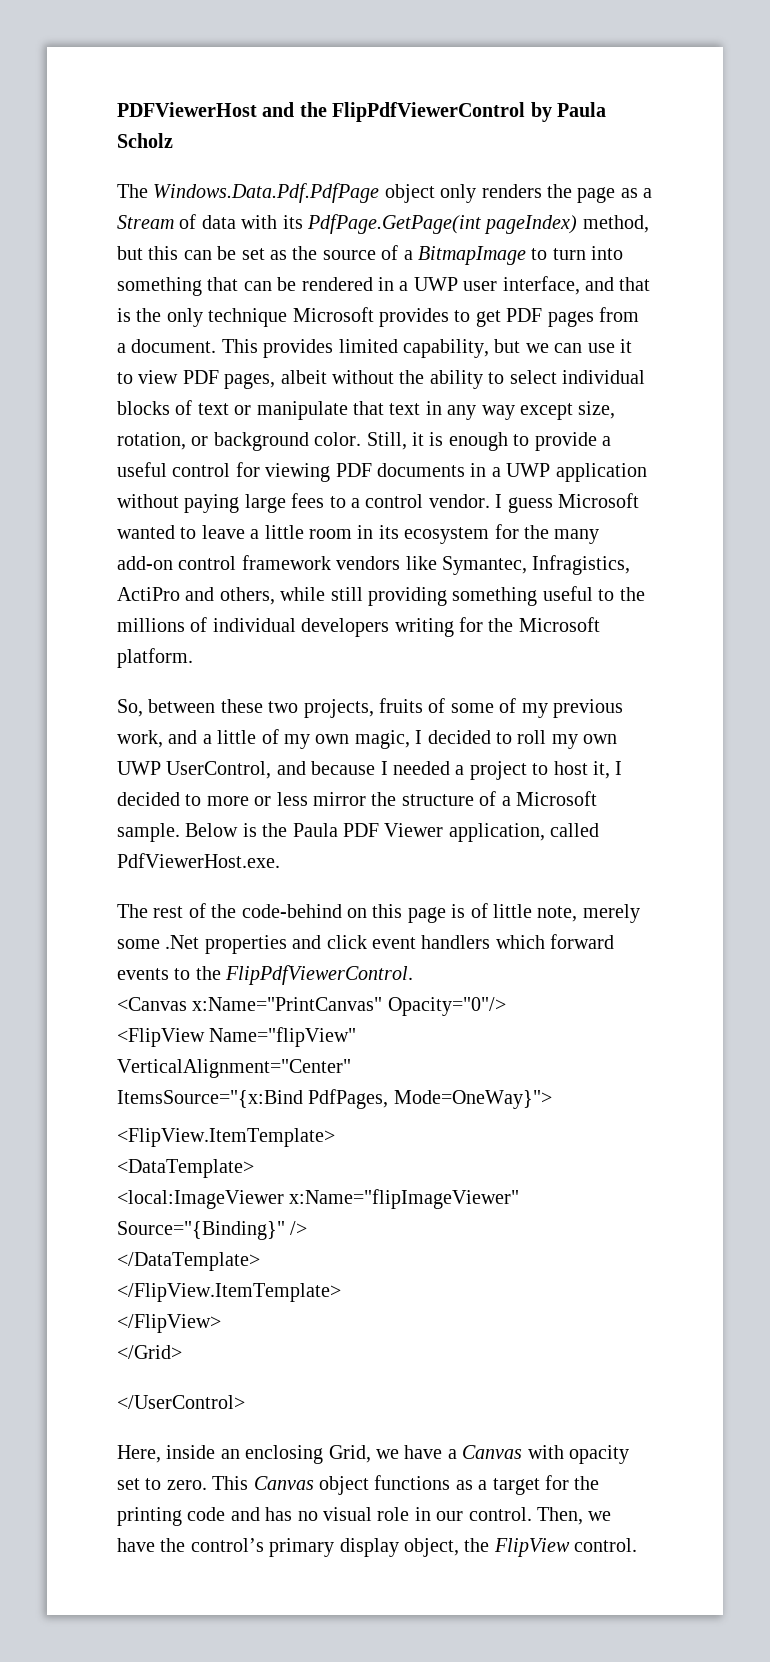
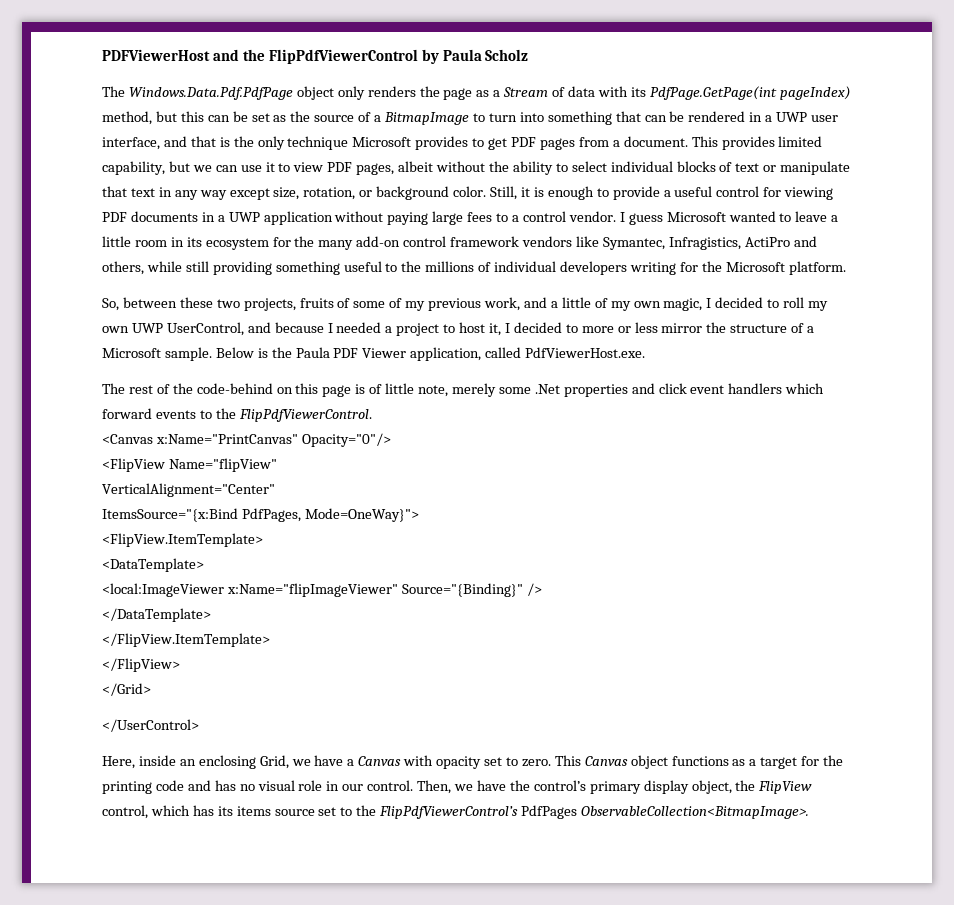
[574,1538,638,1552] control. -> [102,805,810,819] control, which has its items source set to the FlipPdfViewerControl’s PdfPages ObservableCollection<BitmapImage>.

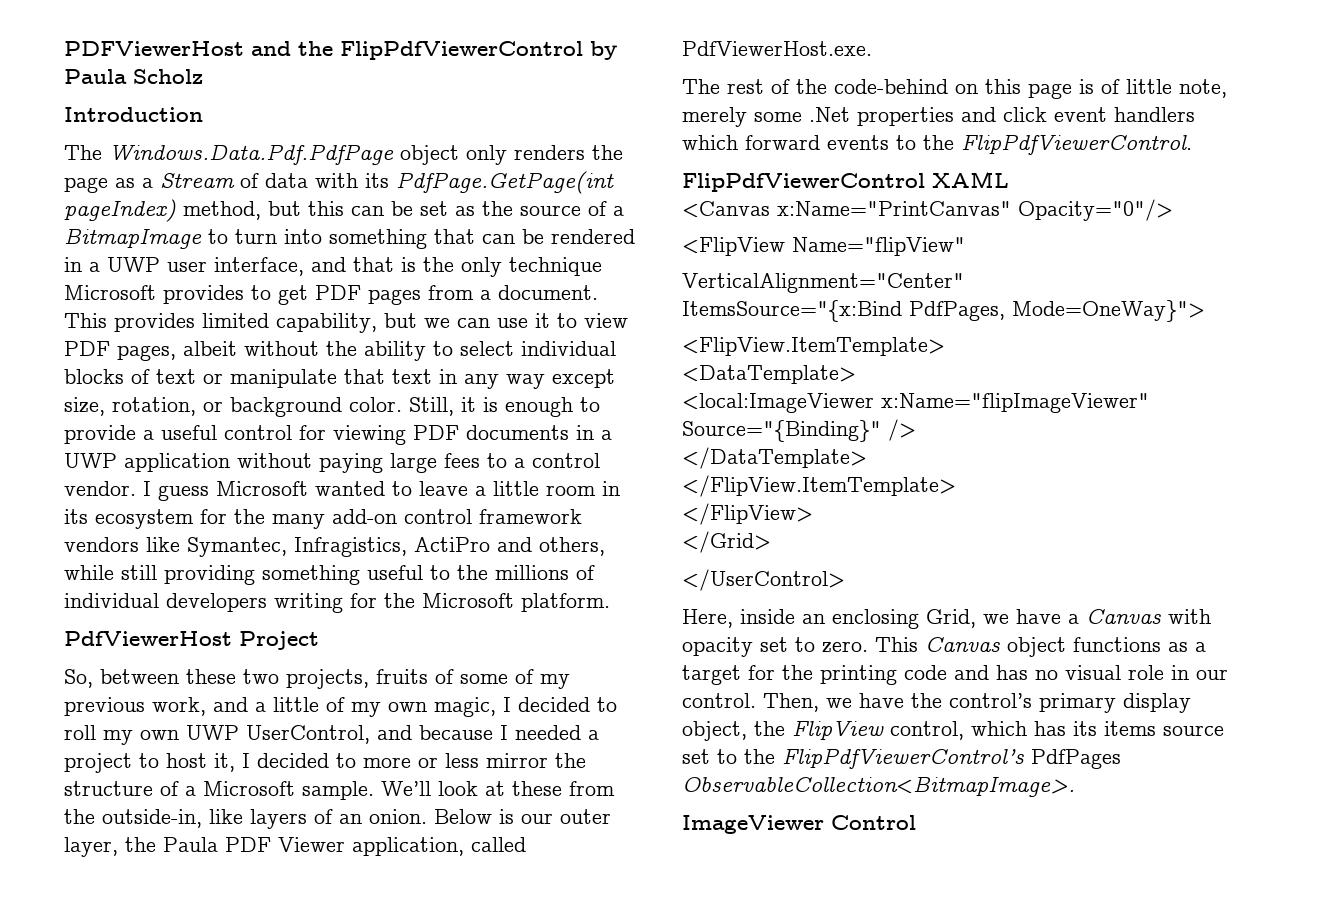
(529, 55) none -> [64,107,203,122] // Introduction
(846, 268) none -> [64,631,319,650] // PdfViewerHost Project
[215,347,268,358] Below is -> [381,781,615,796] [64,809,611,829] [64,837,118,857] We’ll look at these from the outside-in, like layers of an onion. Below is our outer layer,
(372, 415) none -> [682,171,1009,192] // FlipPdfViewerControl XAML
(810, 812) none -> [682,815,916,834] // ImageViewer Control

